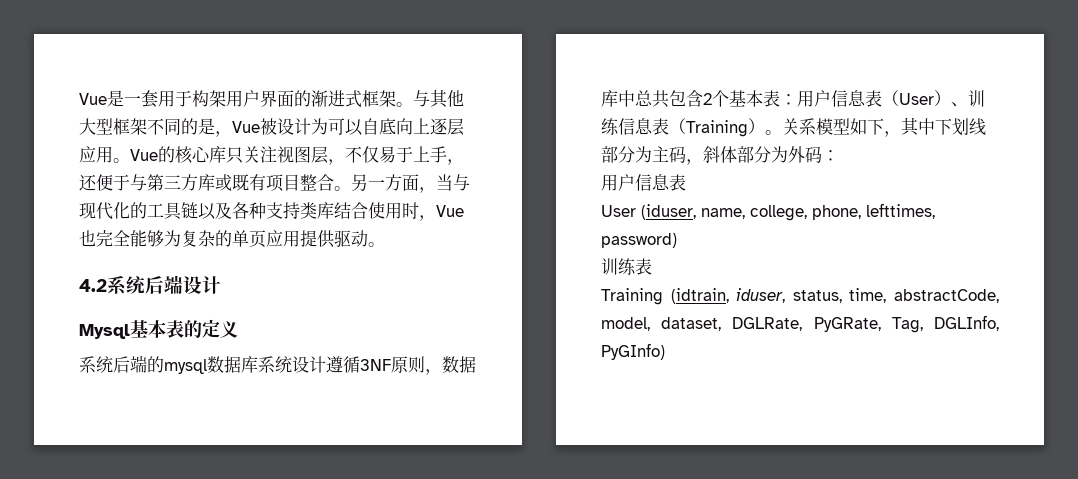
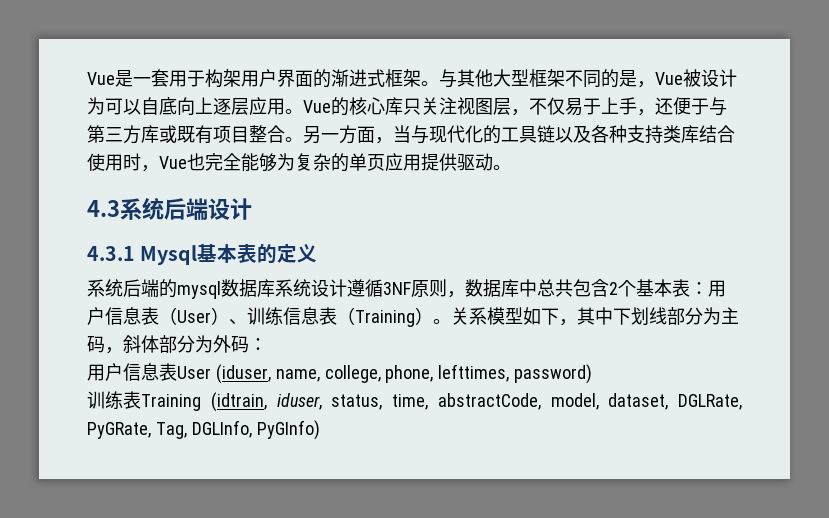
[79,279,107,292] 4.2 -> [87,200,120,217] 4.3
(221, 285) none -> [87,246,135,261] 4.3.1
(686, 182) // -> (177, 372) none
(652, 266) // -> (141, 400) none

